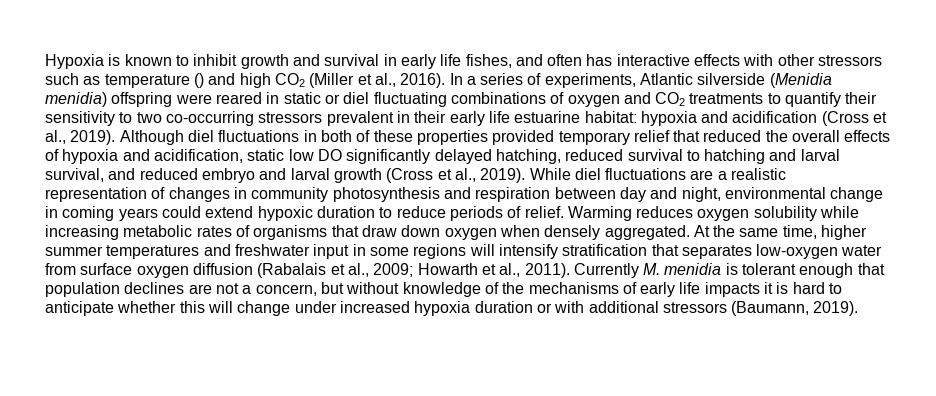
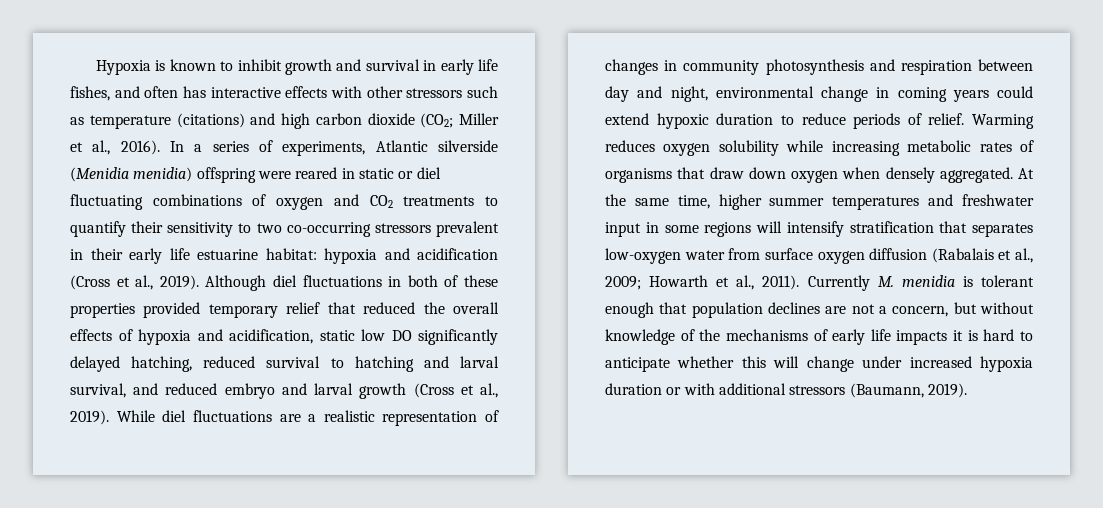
[193,73,204,88] () -> [176,113,245,128] (citations)
[274,73,355,88] CO2 (Miller -> [315,113,499,128] carbon dioxide (CO2; Miller

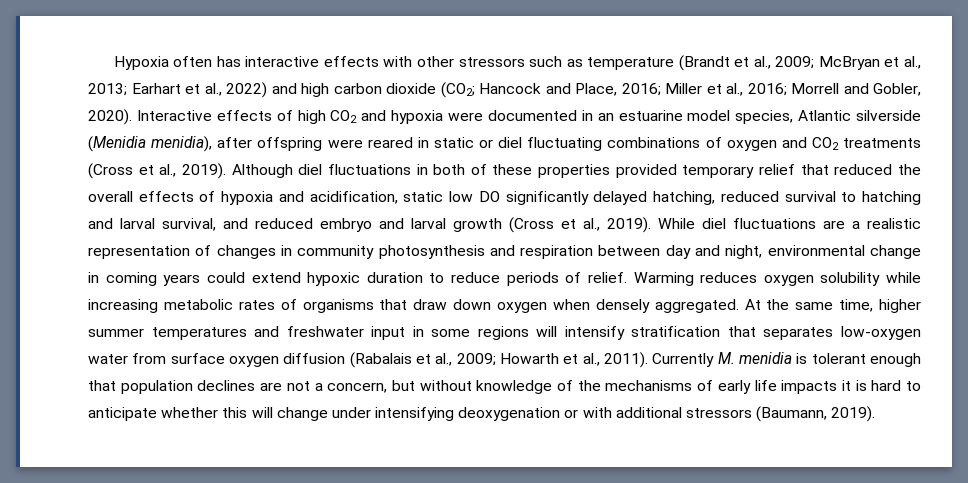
[155,59,499,75] [70,86,140,101] is known to inhibit growth and survival in early life fishes, and -> (169, 63) none
[176,113,245,128] (citations) -> [678,55,922,71] [88,82,267,98] (Brandt et al., 2009; McBryan et al., 2013; Earhart et al., 2022)
[459,113,499,125] [70,140,366,156] Miller et al., 2016). In a series of experiments, -> [479,83,921,96] [88,109,794,125] Hancock and Place, 2016; Miller et al., 2016; Morrell and Gobler, 2020). Interactive effects of high CO2 and hypoxia were documented in an estuarine model species,
[133,167,193,182] menidia) -> [151,136,253,152] menidia), after
[485,196,499,206] [70,221,499,237] [70,248,498,264] to quantify their sensitivity to two co-occurring stressors prevalent in their early life estuarine habitat: hypoxia and acidification -> (921, 143) none
[909,356,1033,372] [605,383,662,395] increased hypoxia duration -> [375,407,561,421] intensifying deoxygenation

